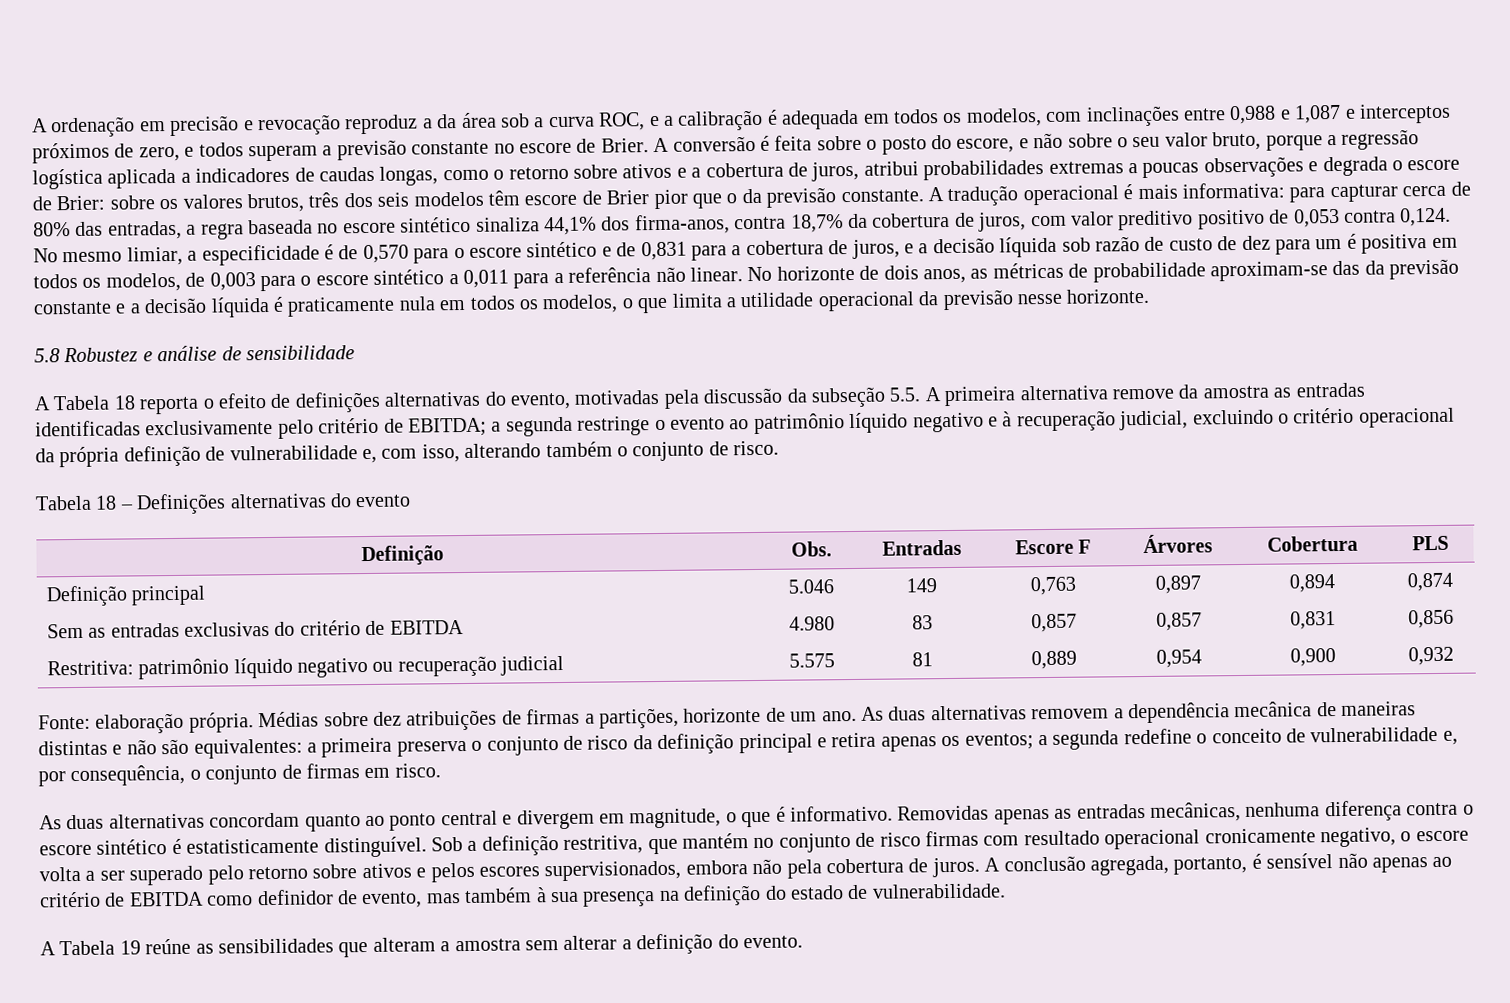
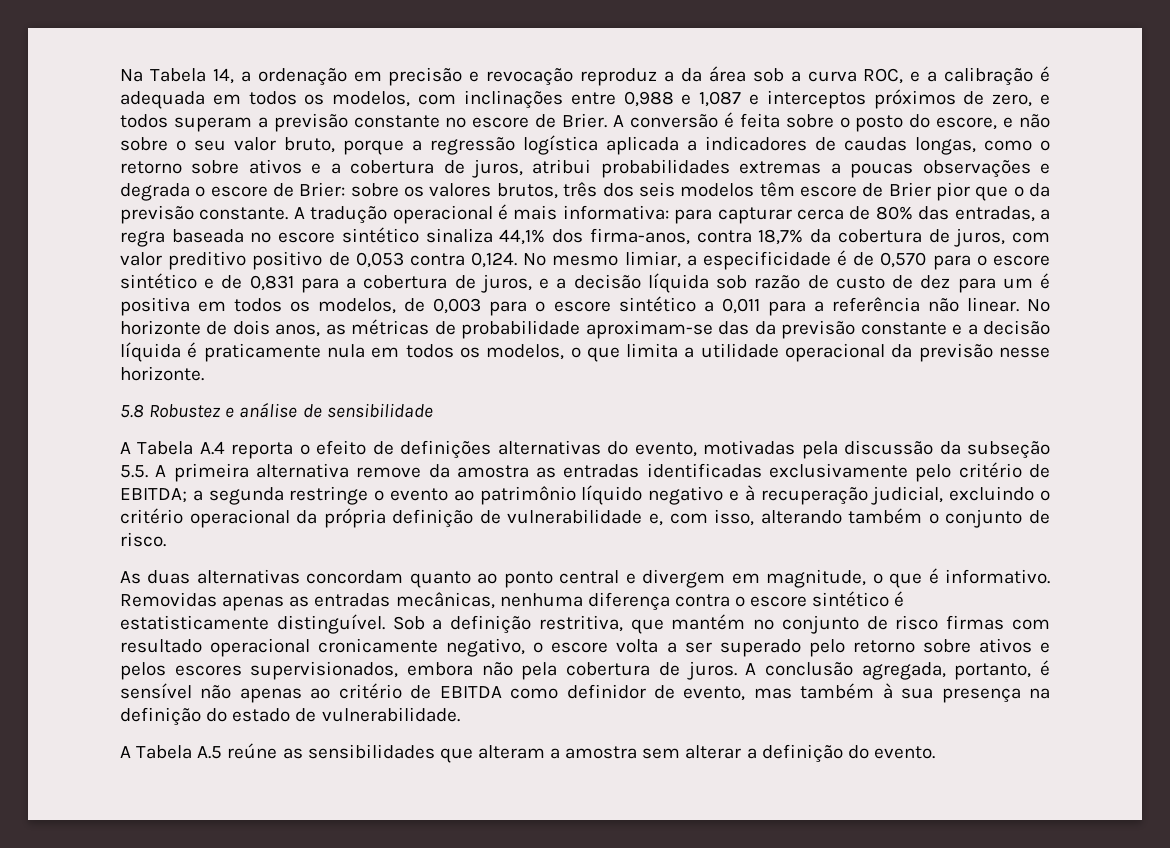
[32,118,48,133] A -> [120,68,251,84] Na Tabela 14, a
[113,395,136,410] 18 -> [199,441,225,455] A.4
[35,493,412,515] [360,545,444,567] [790,541,832,557] [881,539,962,556] [1014,539,1092,555] [1143,534,1213,554] [1266,535,1358,552] [1411,535,1449,551] [45,585,207,607] [788,579,834,594] [906,578,937,593] [1030,576,1076,596] [1155,575,1201,594] [1289,574,1335,593] [1407,572,1453,592] [46,620,464,639] [789,616,835,631] [912,615,933,630] [1031,613,1077,633] [1156,612,1202,631] [1290,611,1336,630] [1408,609,1454,629] [46,655,565,680] [789,653,835,668] [912,652,933,667] [1031,650,1077,670] [1156,649,1202,668] [1290,648,1336,667] [1408,646,1454,666] [38,701,1417,734] [38,726,1458,759] [38,763,441,787] // Tabela 18 – Definições alternativas do evento // Definição | Obs. | Entradas | Escore F | Árvores | Cobertura | PLS // Definição principal | 5.046 | 149 | 0,763 | 0,897 | 0,894 | 0,874 // Sem as entradas exclusivas do critério de EBITDA | 4.980 | 83 | 0,857 | 0,857 | 0,831 | 0,856 // Restritiva: patrimônio líquido negativo ou recuperação judicial | 5.575 | 81 | 0,889 | 0,954 | 0,900 | 0,932 // Fonte: elaboração própria. Médias sobre dez atribuições de firmas a partições, horizonte de um ano. As duas alternativas removem a dependência mecânica de maneiras distintas e não são equivalentes: a primeira preserva o conjunto de risco da definição principal e retira apenas os eventos; a segunda redefine o conceito de vulnerabilidade e, por consequência, o conjunto de firmas em risco. -> (166, 539) none
[119,940,141,955] 19 -> [197,746,223,759] A.5

